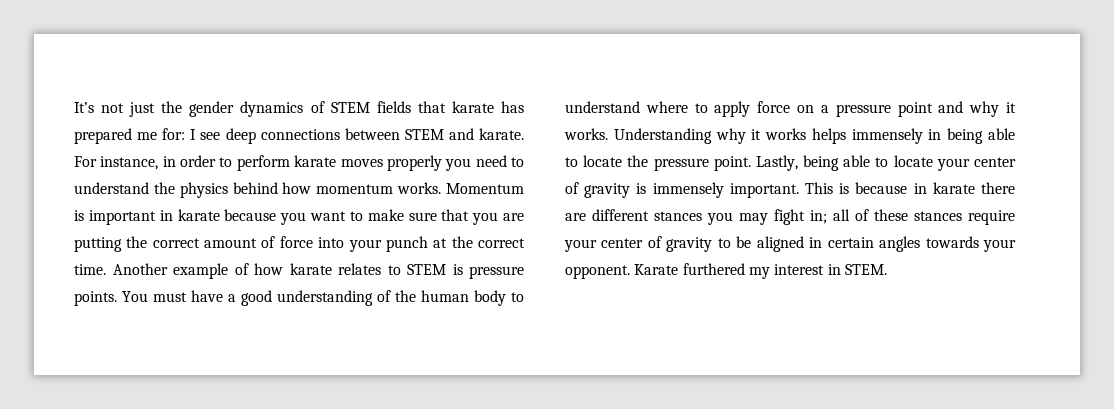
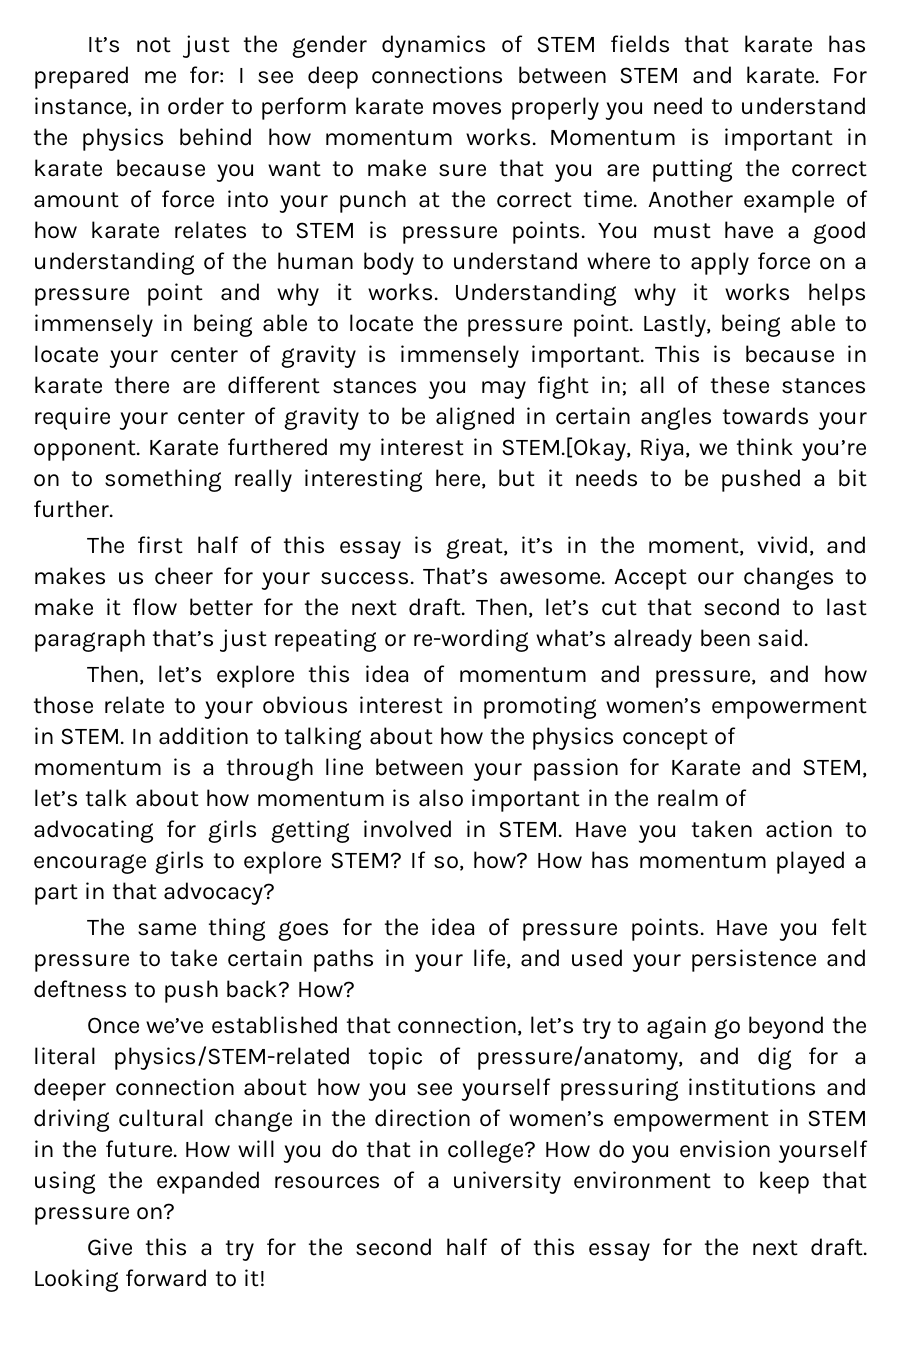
[844,264,887,275] STEM. -> [501,437,868,461] [33,469,868,492] [33,500,113,518] [86,536,868,559] [33,567,867,590] [33,598,867,618] [33,629,809,652] [86,665,867,688] [33,696,867,719] [33,727,737,750] [33,758,867,781] [33,789,748,812] [33,820,867,843] [33,851,867,874] [33,882,276,905] [86,918,868,941] [33,949,867,972] [33,980,355,1003] [86,1016,868,1039] [33,1046,867,1070] [33,1078,867,1101] [33,1109,867,1132] [33,1140,869,1163] [33,1171,867,1194] [33,1203,176,1225] [86,1238,868,1261] [33,1269,267,1292] STEM.[Okay, Riya, we think you’re on to something really interesting here, but it needs to be pushed a bit further. // The first half of this essay is great, it’s in the moment, vivid, and makes us cheer for your success. That’s awesome. Accept our changes to make it flow better for the next draft. Then, let’s cut that second to last paragraph that’s just repeating or re-wording what’s already been said. // Then, let’s explore this idea of momentum and pressure, and how those relate to your obvious interest in promoting women’s empowerment in STEM. In addition to talking about how the physics concept of momentum is a through line between your passion for Karate and STEM, let’s talk about how momentum is also important in the realm of advocating for girls getting involved in STEM. Have you taken action to encourage girls to explore STEM? If so, how? How has momentum played a part in that advocacy? // The same thing goes for the idea of pressure points. Have you felt pressure to take certain paths in your life, and used your persistence and deftness to push back? How? // Once we’ve established that connection, let’s try to again go beyond the literal physics/STEM-related topic of pressure/anatomy, and dig for a deeper connection about how you see yourself pressuring institutions and driving cultural change in the direction of women’s empowerment in STEM in the future. How will you do that in college? How do you envision yourself using the expanded resources of a university environment to keep that pressure on? // Give this a try for the second half of this essay for the next draft. Looking forward to it!

